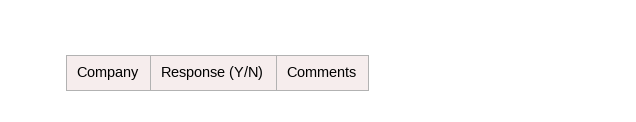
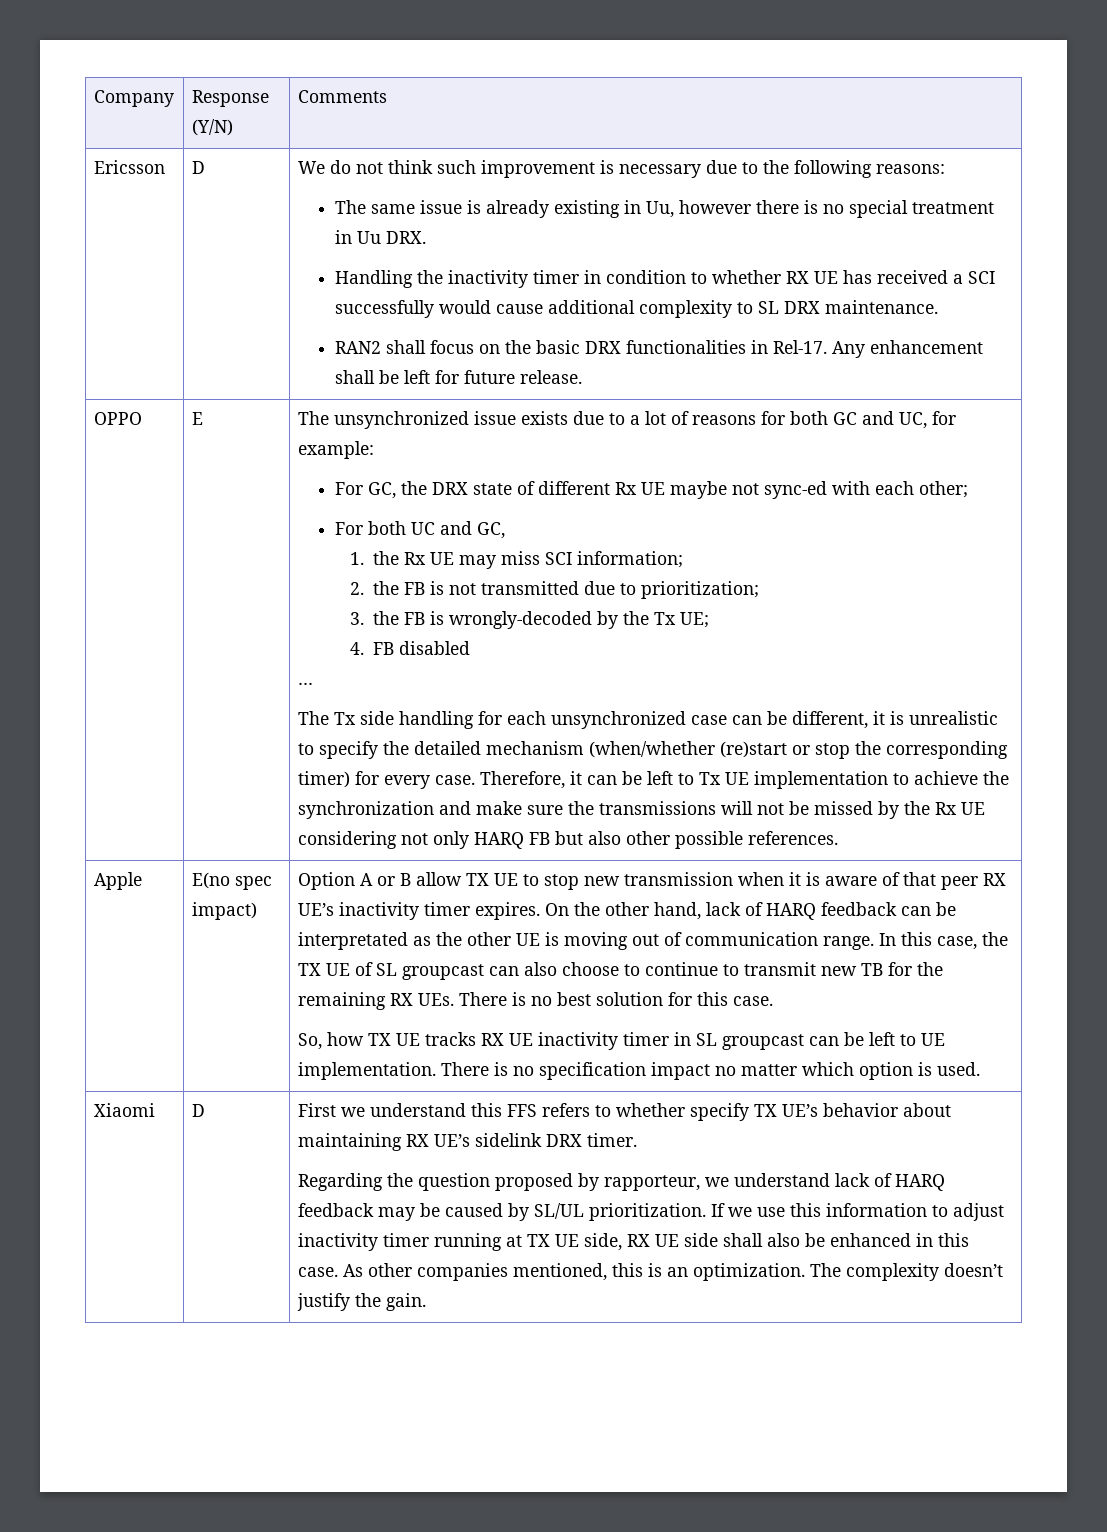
(357, 72) none -> [93,160,165,174] [191,161,205,174] [297,160,945,178] [334,200,994,218] [334,230,426,244] [334,270,995,288] [334,300,938,318] [334,340,983,358] [334,370,582,384] [93,412,142,425] [191,412,203,425] [297,411,956,429] [297,441,374,459] [334,481,968,499] [334,521,505,539] [350,551,684,569] [350,581,760,599] [350,611,710,629] [350,641,471,655] [297,682,313,685] [297,711,998,729] [297,741,1008,759] [297,771,1009,789] [297,801,985,819] [297,831,838,849] [93,872,142,890] [191,872,272,890] [191,902,257,920] [297,872,1006,890] [297,902,956,920] [297,932,1008,950] [297,962,943,980] [297,992,773,1010] [297,1032,945,1050] [297,1062,980,1080] [93,1103,155,1117] [191,1104,205,1117] [297,1103,951,1121] [297,1133,637,1151] [297,1173,945,1191] [297,1203,1004,1221] [297,1233,969,1251] [297,1263,1003,1281] [296,1293,426,1311] // Ericsson | D | We do not think such improvement is necessary due to the following reasons: // The same issue is already existing in Uu, however there is no special treatment in Uu DRX. // Handling the inactivity timer in condition to whether RX UE has received a SCI successfully would cause additional complexity to SL DRX maintenance. // RAN2 shall focus on the basic DRX functionalities in Rel-17. Any enhancement shall be left for future release. // OPPO | E | The unsynchronized issue exists due to a lot of reasons for both GC and UC, for example: // For GC, the DRX state of different Rx UE maybe not sync-ed with each other; // For both UC and GC, // 1. the Rx UE may miss SCI information; // 2. the FB is not transmitted due to prioritization; // 3. the FB is wrongly-decoded by the Tx UE; // 4. FB disabled // … // The Tx side handling for each unsynchronized case can be different, it is unrealistic to specify the detailed mechanism (when/whether (re)start or stop the corresponding timer) for every case. Therefore, it can be left to Tx UE implementation to achieve the synchronization and make sure the transmissions will not be missed by the Rx UE considering not only HARQ FB but also other possible references. // Apple | E(no spec impact) | Option A or B allow TX UE to stop new transmission when it is aware of that peer RX UE’s inactivity timer expires. On the other hand, lack of HARQ feedback can be interpretated as the other UE is moving out of communication range. In this case, the TX UE of SL groupcast can also choose to continue to transmit new TB for the remaining RX UEs. There is no best solution for this case. // So, how TX UE tracks RX UE inactivity timer in SL groupcast can be left to UE implementation. There is no specification impact no matter which option is used. // Xiaomi | D | First we understand this FFS refers to whether specify TX UE’s behavior about maintaining RX UE’s sidelink DRX timer. // Regarding the question proposed by rapporteur, we understand lack of HARQ feedback may be caused by SL/UL prioritization. If we use this information to adjust inactivity timer running at TX UE side, RX UE side shall also be enhanced in this case. As other companies mentioned, this is an optimization. The complexity doesn’t justify the gain.

